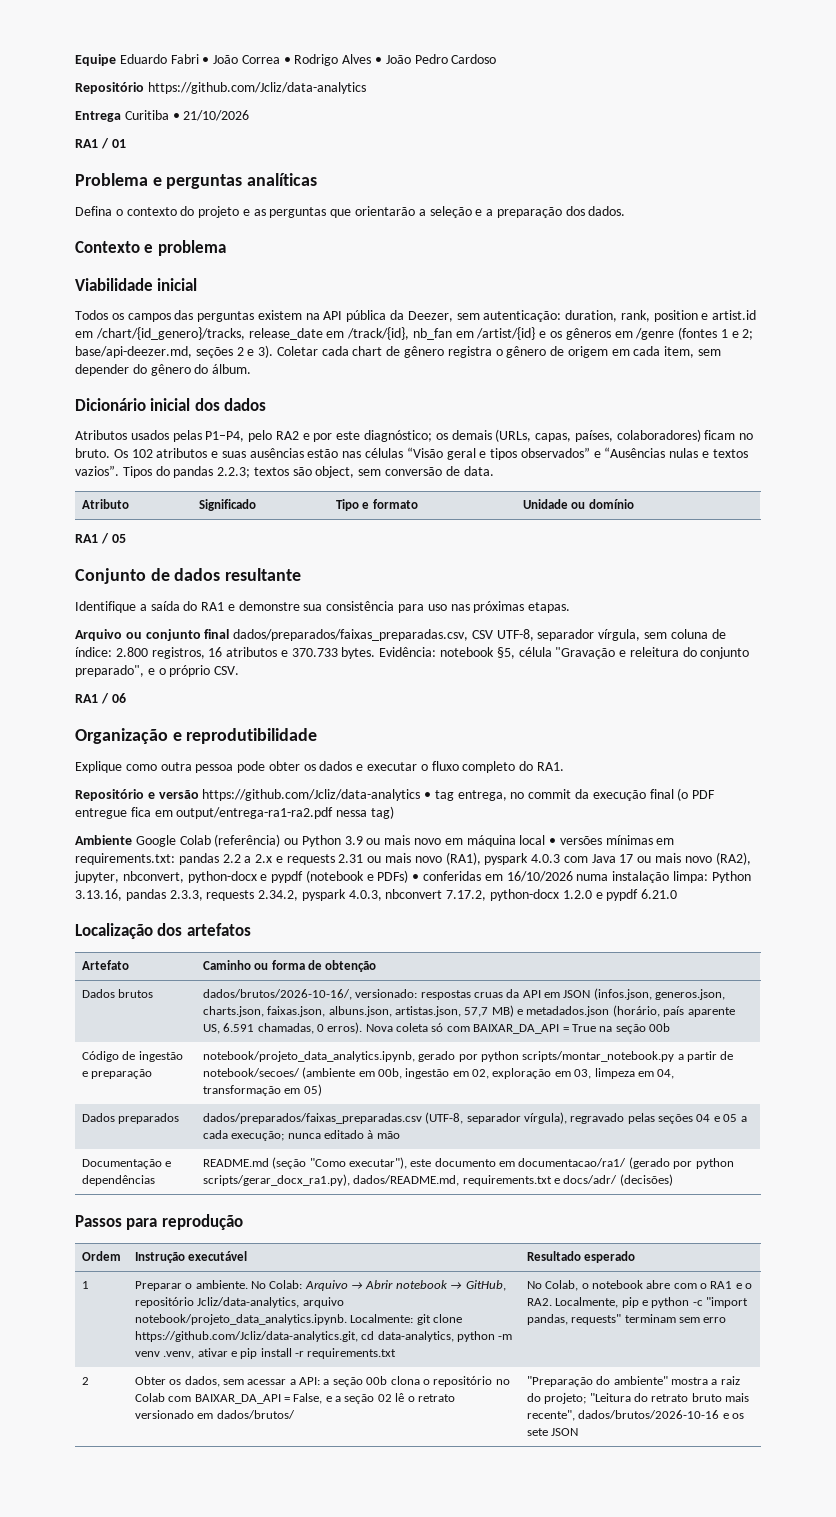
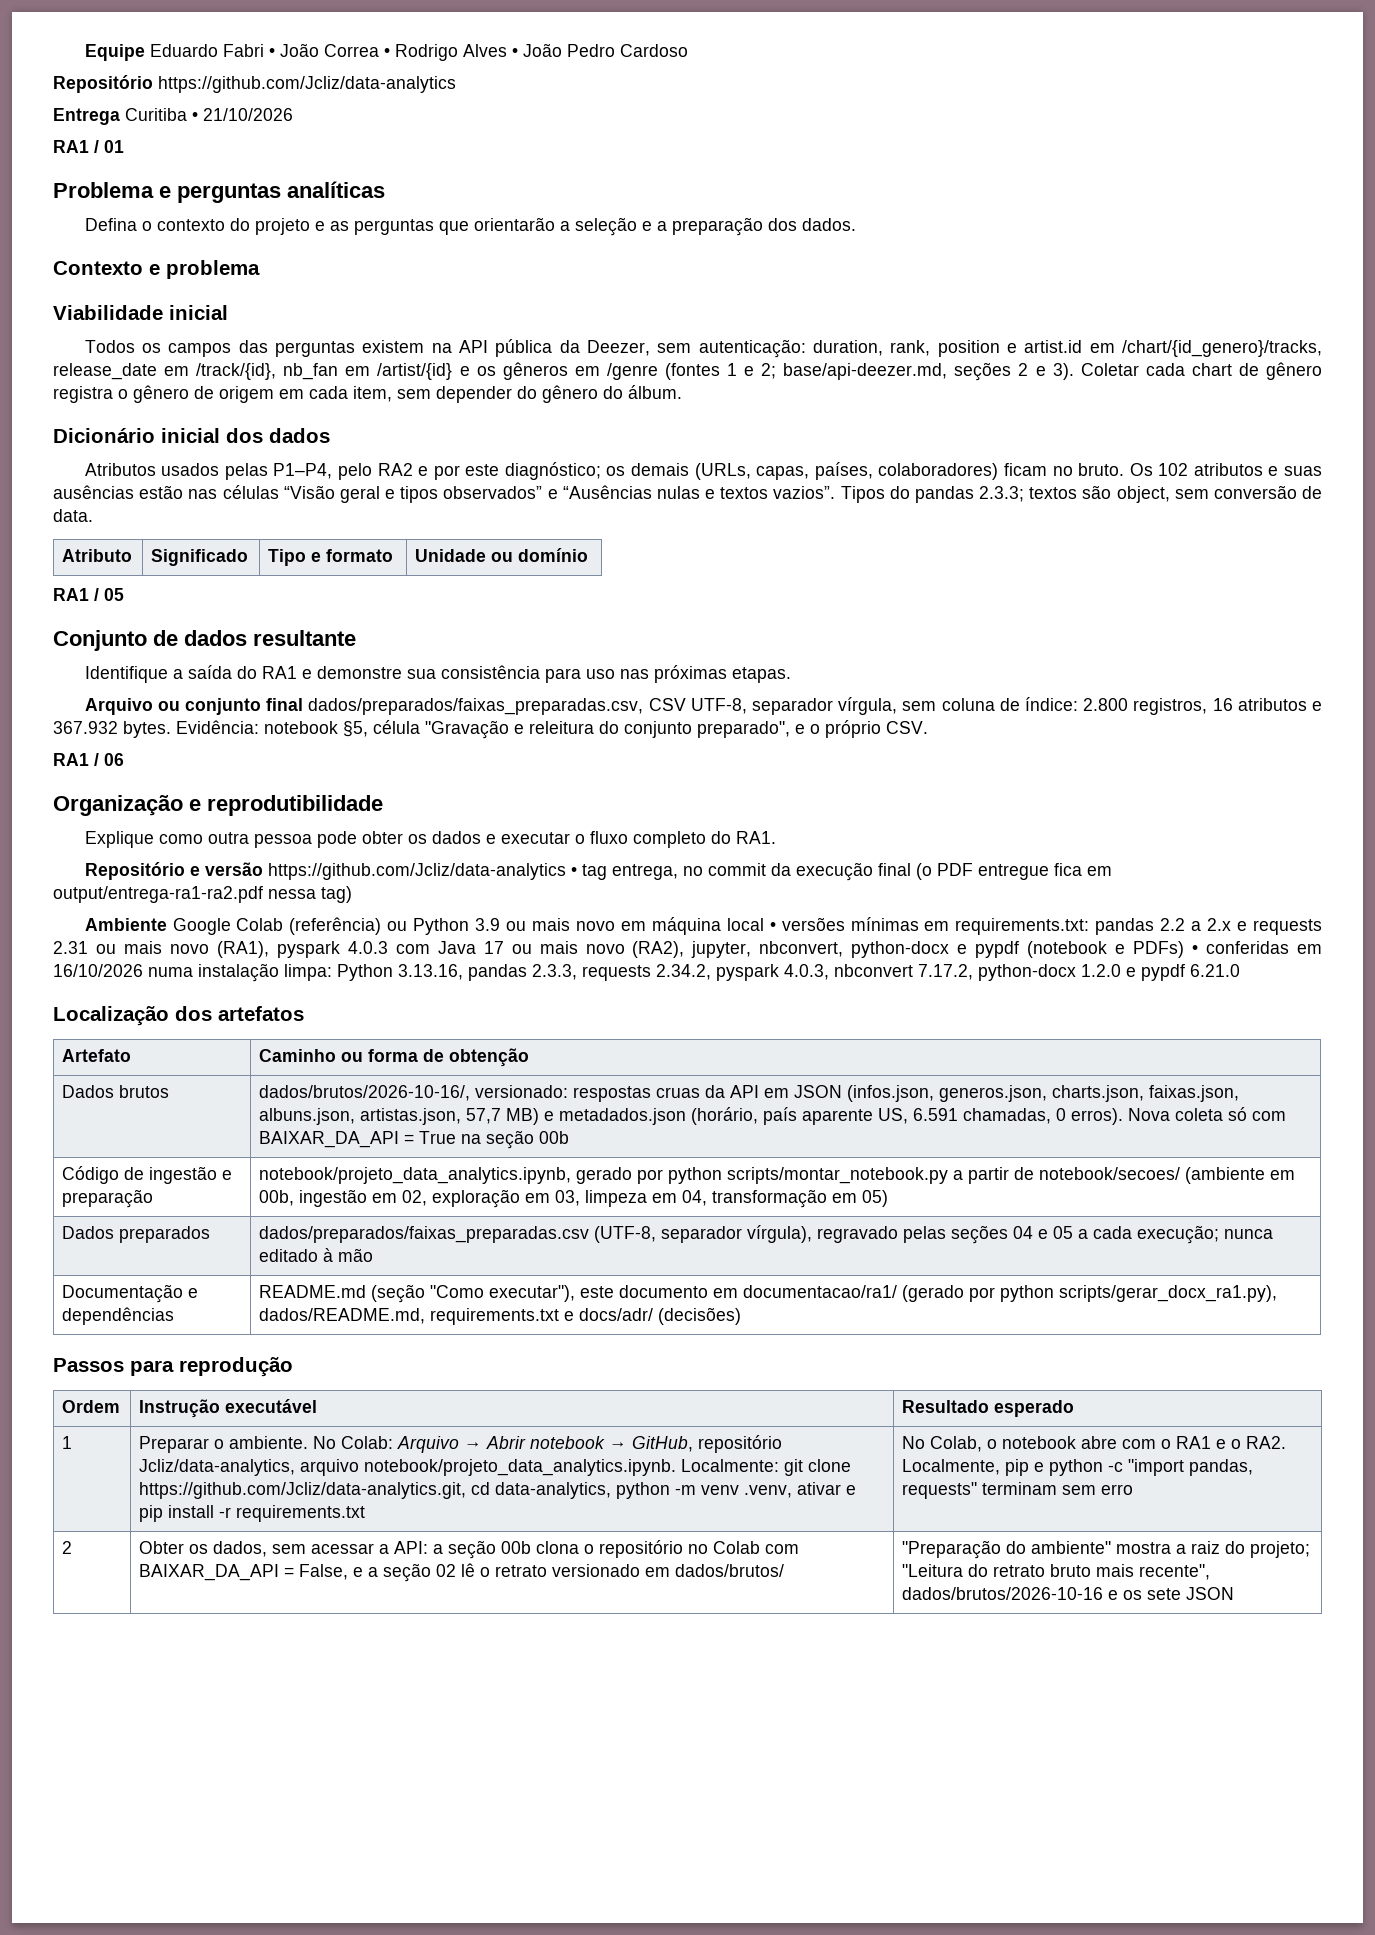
[217,467,251,478] 2.2.3; -> [978,486,1024,502] 2.3.3;
[291,648,338,657] 370.733 -> [53,721,118,734] 367.932

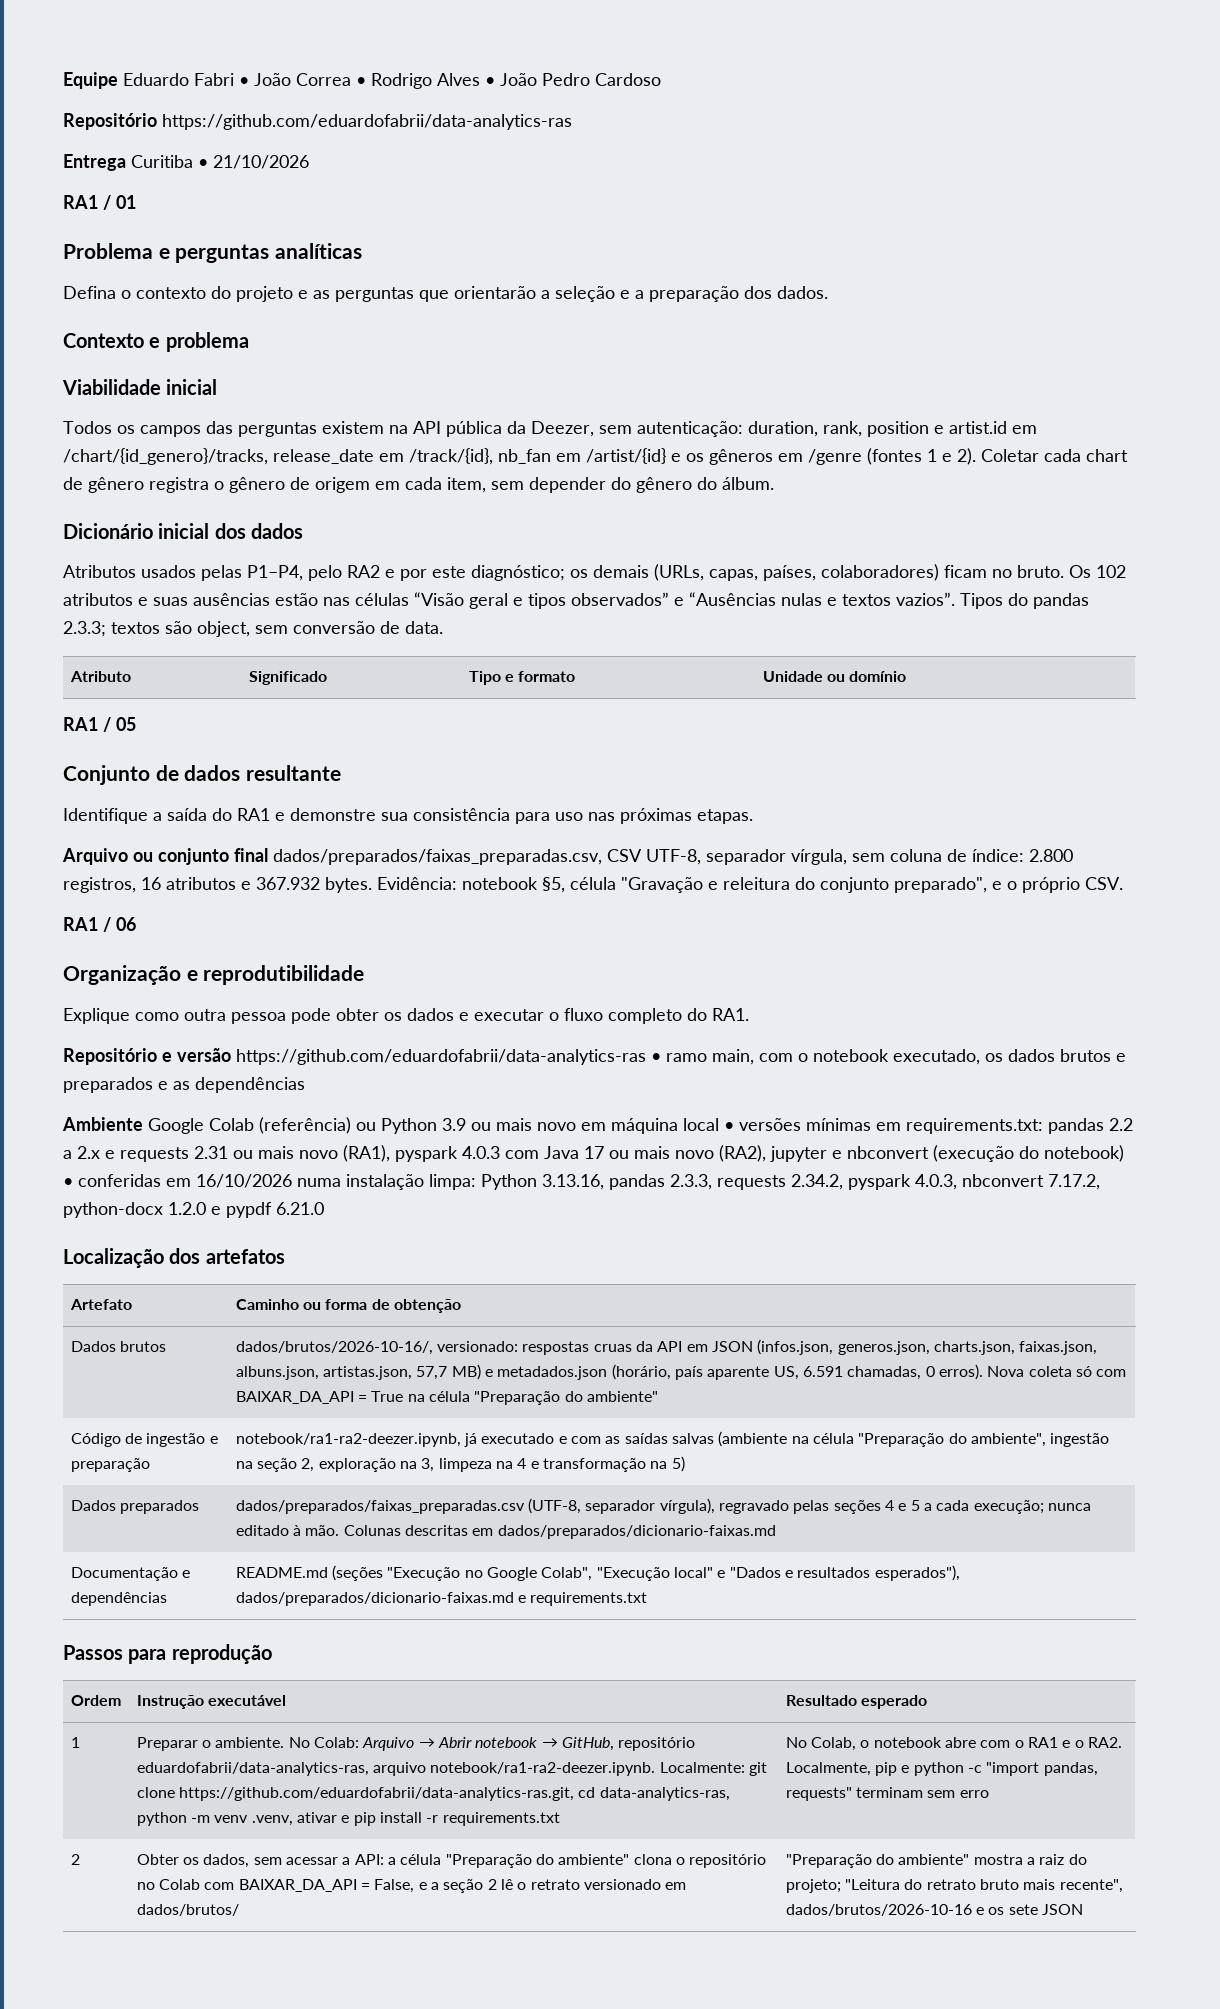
[158,76,456,93] https://github.com/Jcliz/data-analytics -> [162,114,572,130] https://github.com/eduardofabrii/data-analytics-ras
[761,362,1074,381] 2; base/api-deezer.md, seções 2 e 3). -> [957,448,976,465] 2).
[267,862,1112,881] [53,886,352,903] https://github.com/Jcliz/data-analytics • tag entrega, no commit da execução final (o PDF entregue fica em output/entrega-ra1-ra2.pdf nessa tag) -> [236,1049,1126,1065] [63,1077,305,1093] https://github.com/eduardofabrii/data-analytics-ras • ramo main, com o notebook executado, os dados brutos e preparados e as dependências
[691,941,1185,958] jupyter, nbconvert, python-docx e pypdf (notebook e PDFs) -> [770,1145,1124,1162] jupyter e nbconvert (execução do notebook)
[486,1130,570,1149] seção 00b -> [429,1391,658,1405] célula "Preparação do ambiente"
[259,1167,1296,1184] [259,1189,889,1208] notebook/projeto_data_analytics.ipynb, gerado por python scripts/montar_notebook.py a partir de notebook/secoes/ (ambiente em 00b, ingestão em 02, exploração em 03, limpeza em 04, transformação em 05) -> [235,1431,1110,1447] [235,1456,685,1472] notebook/ra1-ra2-deezer.ipynb, já executado e com as saídas salvas (ambiente na célula "Preparação do ambiente", ingestão na seção 2, exploração na 3, limpeza na 4 e transformação na 5)
[1013,1226,1074,1239] 04 e 05 -> [884,1500,920,1511] 4 e 5
[338,1248,374,1262] mão -> [305,1525,776,1539] mão. Colunas descritas em dados/preparados/dicionario-faixas.md
[371,1284,1278,1303] [259,1307,742,1325] (seção "Como executar"), este documento em documentacao/ra1/ (gerado por python scripts/gerar_docx_ra1.py), dados/README.md, requirements.txt e docs/adr/ (decisões) -> [332,1565,960,1581] [235,1592,648,1606] (seções "Execução no Google Colab", "Execução local" e "Dados e resultados esperados"), dados/preparados/dicionario-faixas.md e requirements.txt
[139,1459,852,1476] [139,1482,612,1499] Jcliz/data-analytics, arquivo notebook/projeto_data_analytics.ipynb. Localmente: git clone https://github.com/Jcliz/data-analytics.git, cd data-analytics, -> [136,1762,768,1776] [136,1787,730,1801] eduardofabrii/data-analytics-ras, arquivo notebook/ra1-ra2-deezer.ipynb. Localmente: git clone https://github.com/eduardofabrii/data-analytics-ras.git, cd data-analytics-ras,
[448,1540,532,1559] seção 00b -> [400,1854,630,1868] célula "Preparação do ambiente"
[436,1564,457,1577] 02 -> [487,1879,497,1890] 2

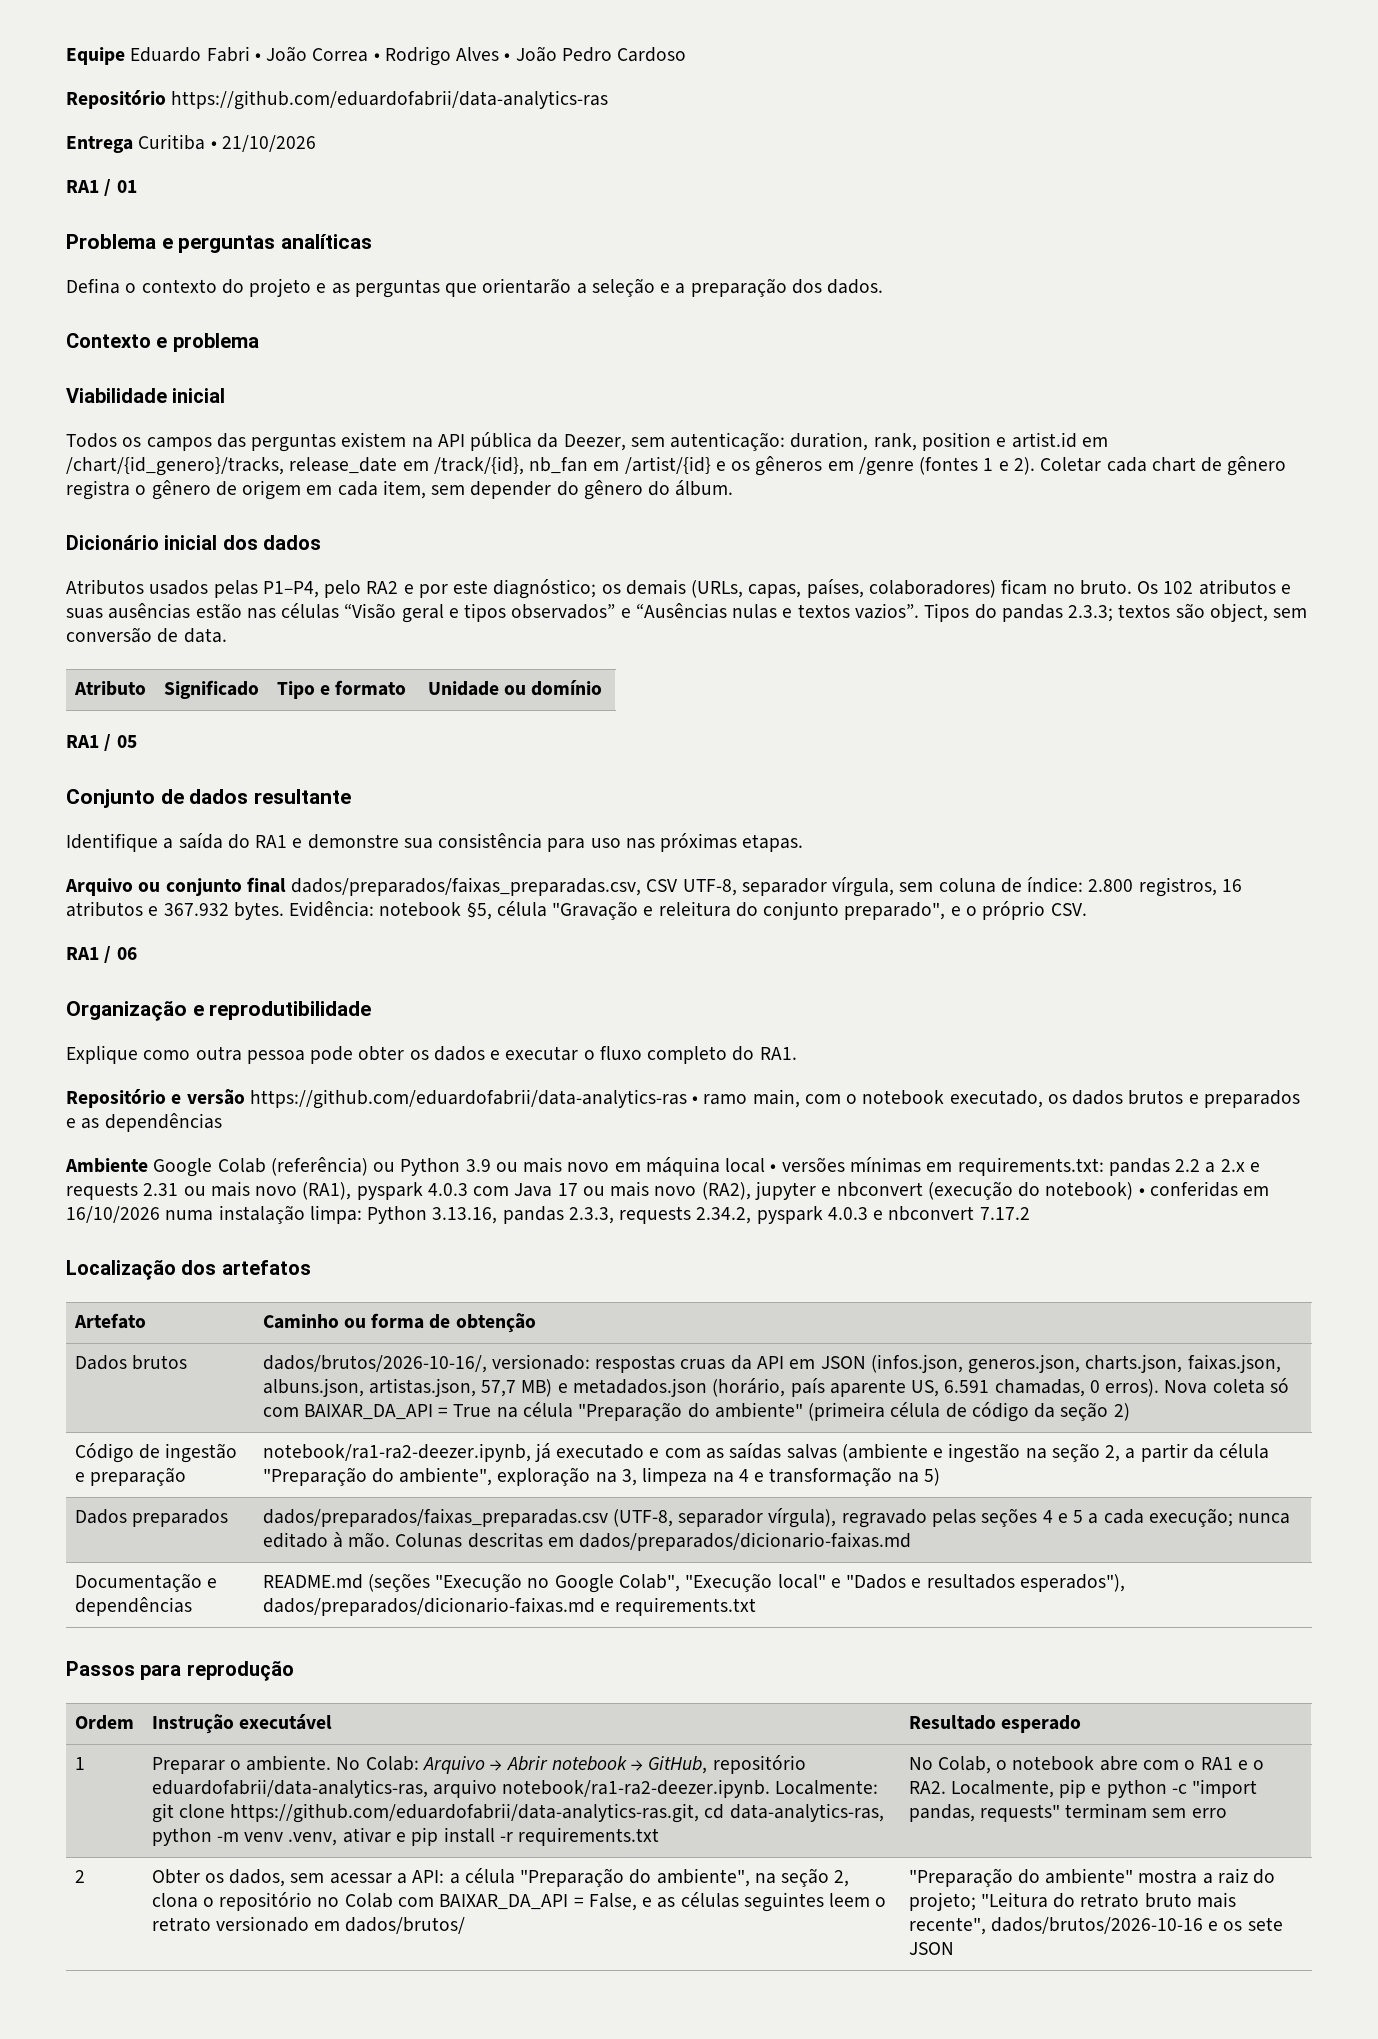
[915,1174,1100,1190] [63,1202,324,1218] 4.0.3, nbconvert 7.17.2, python-docx 1.2.0 e pypdf 6.21.0 -> [827,1206,1030,1221] 4.0.3 e nbconvert 7.17.2
(658, 1396) none -> [808,1402,1130,1422] (primeira célula de código da seção 2)
[791,1433,1110,1447] [235,1458,315,1472] na célula "Preparação do ambiente", ingestão na seção 2, -> [933,1443,1270,1463] [262,1467,493,1486] e ingestão na seção 2, a partir da célula "Preparação do ambiente",
[558,1854,630,1865] ambiente" -> [656,1868,850,1887] ambiente", na seção 2,
[430,1879,513,1893] a seção 2 lê -> [657,1892,871,1912] as células seguintes leem

